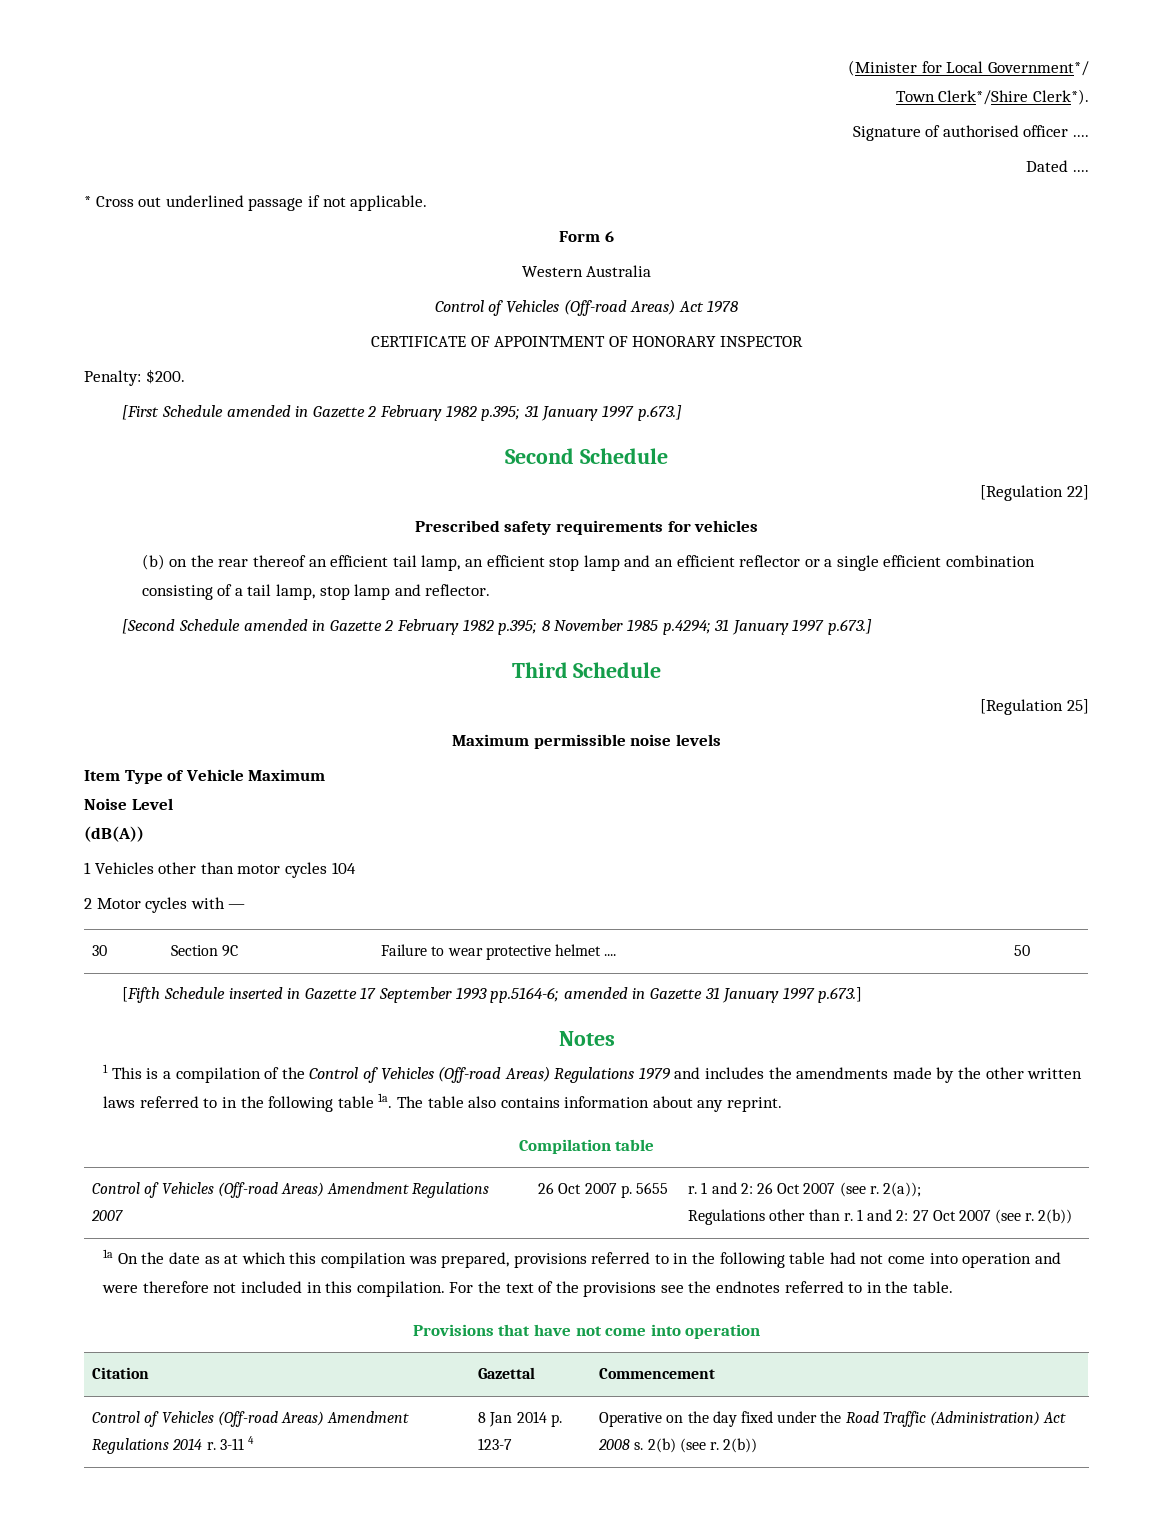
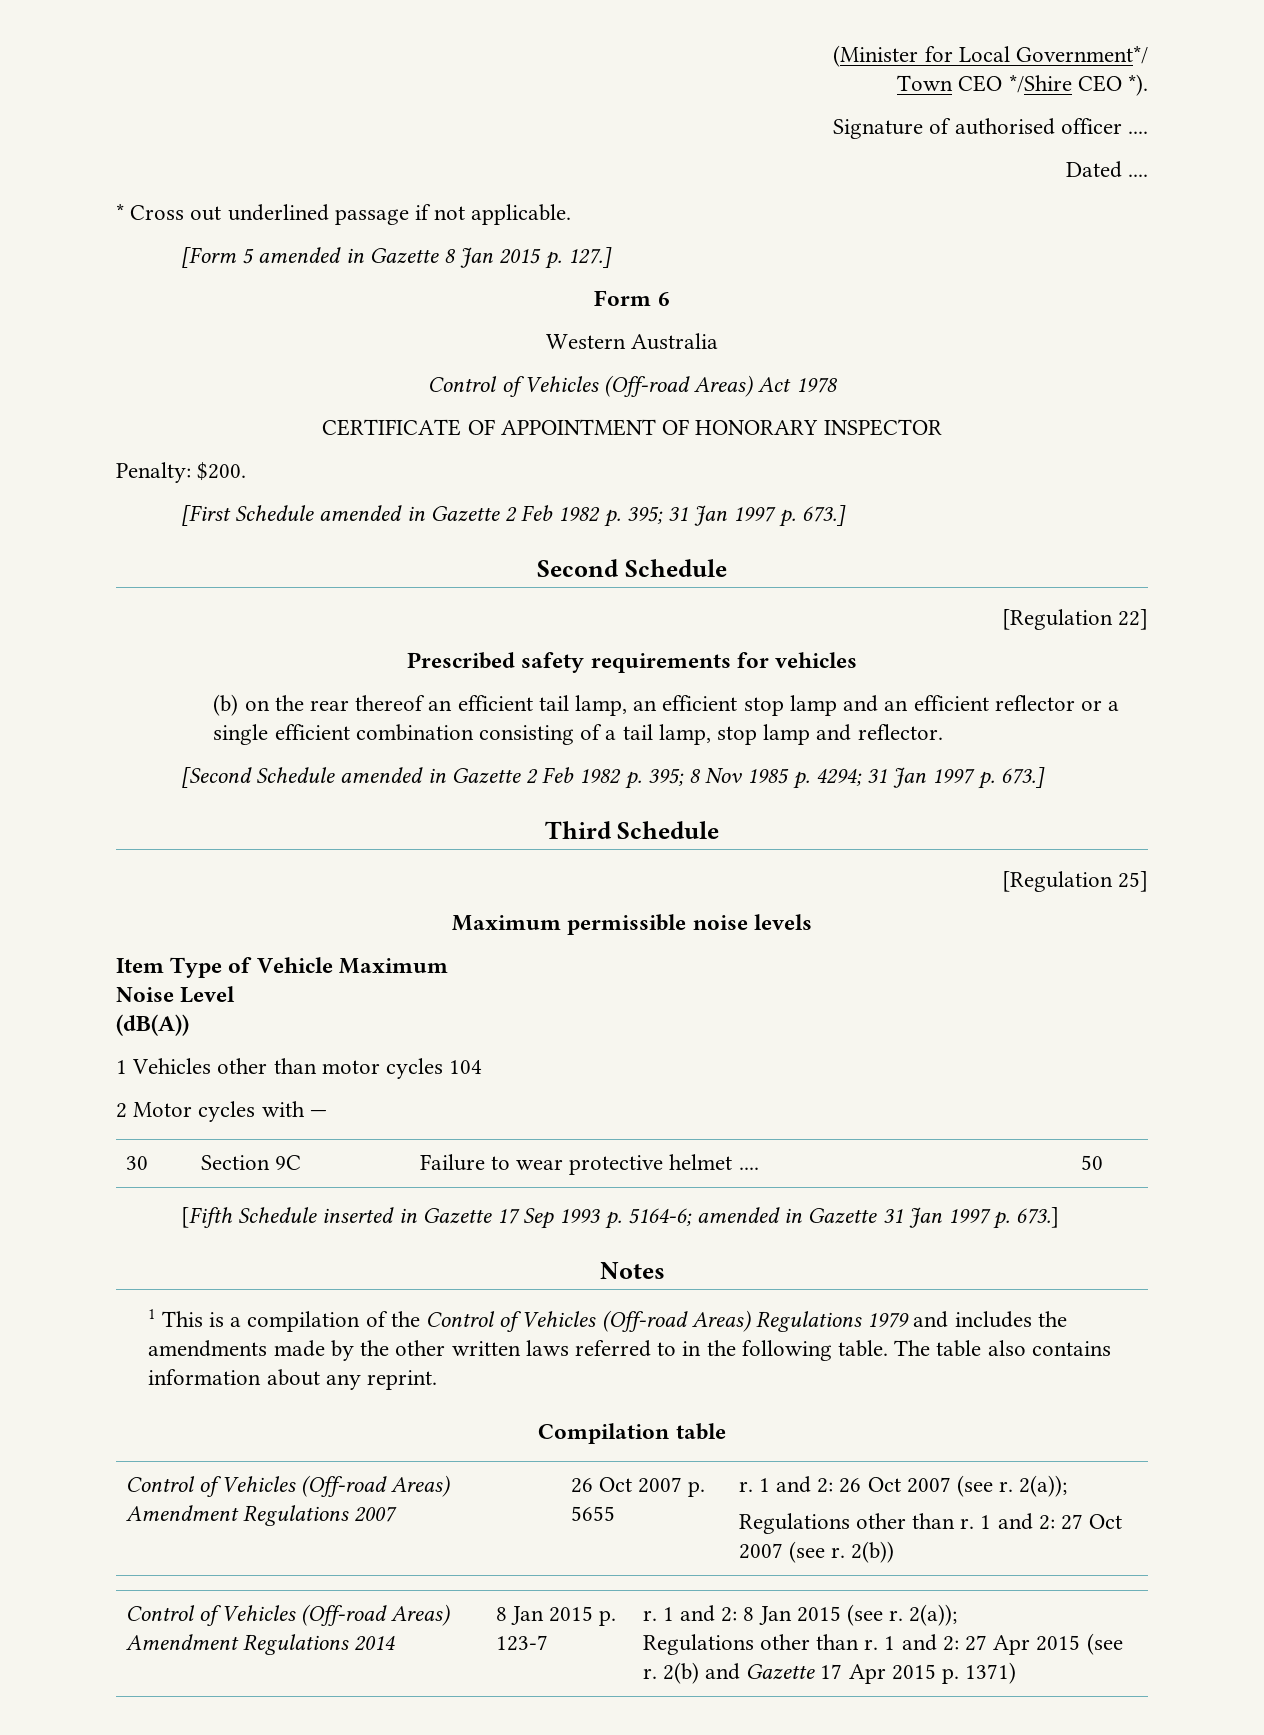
[938,89,1089,105] Clerk*/Shire Clerk*). -> [958,74,1148,96] CEO */Shire CEO *).
(428, 203) none -> [180,247,612,269] // [Form 5 amended in Gazette 8 Jan 2015 p. 127.]
[379,405,682,421] February 1982 p.395; 31 January 1997 p.673.] -> [521,505,846,527] Feb 1982 p. 395; 31 Jan 1997 p. 673.]
[396,619,872,635] February 1982 p.395; 8 November 1985 p.4294; 31 January 1997 p.673.] -> [542,767,1045,789] Feb 1982 p. 395; 8 Nov 1985 p. 4294; 31 Jan 1997 p. 673.]
[378,987,863,1003] September 1993 pp.5164-6; amended in Gazette 31 January 1997 p.673.] -> [523,1207,1060,1229] Sep 1993 p. 5164-6; amended in Gazette 31 Jan 1997 p. 673.]
[337,1093,393,1108] table 1a. -> [837,1340,888,1357] table.
[103,1249,1061,1268] [102,1281,954,1297] [412,1324,761,1339] [92,1367,150,1379] [478,1367,536,1379] [599,1368,716,1379] // 1a On the date as at which this compilation was prepared, provisions referred to in the following table had not come into operation and were therefore not included in this compilation. For the text of the provisions see the endnotes referred to in the table. // Provisions that have not come into operation // Citation | Gazettal | Commencement -> (895, 1552) none
[206,1436,255,1450] [478,1411,547,1427] r. 3-11 4 | 8 Jan 2014 -> [495,1606,593,1625] | 8 Jan 2015
[599,1411,1067,1427] [598,1438,758,1453] Operative on the day fixed under the Road Traffic (Administration) Act 2008 s. 2(b) (see r. 2(b)) -> [642,1604,958,1626] [642,1633,1123,1655] [642,1662,1017,1684] r. 1 and 2: 8 Jan 2015 (see r. 2(a)); // Regulations other than r. 1 and 2: 27 Apr 2015 (see r. 2(b) and Gazette 17 Apr 2015 p. 1371)

